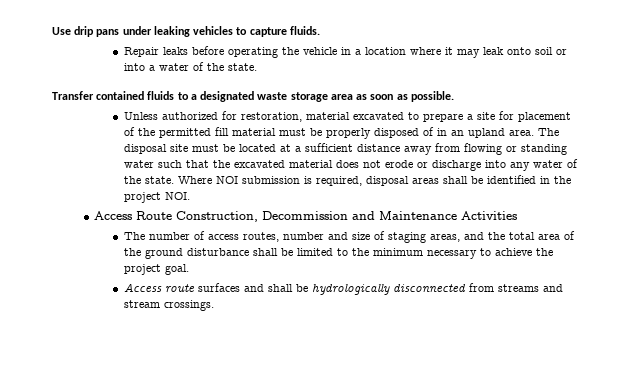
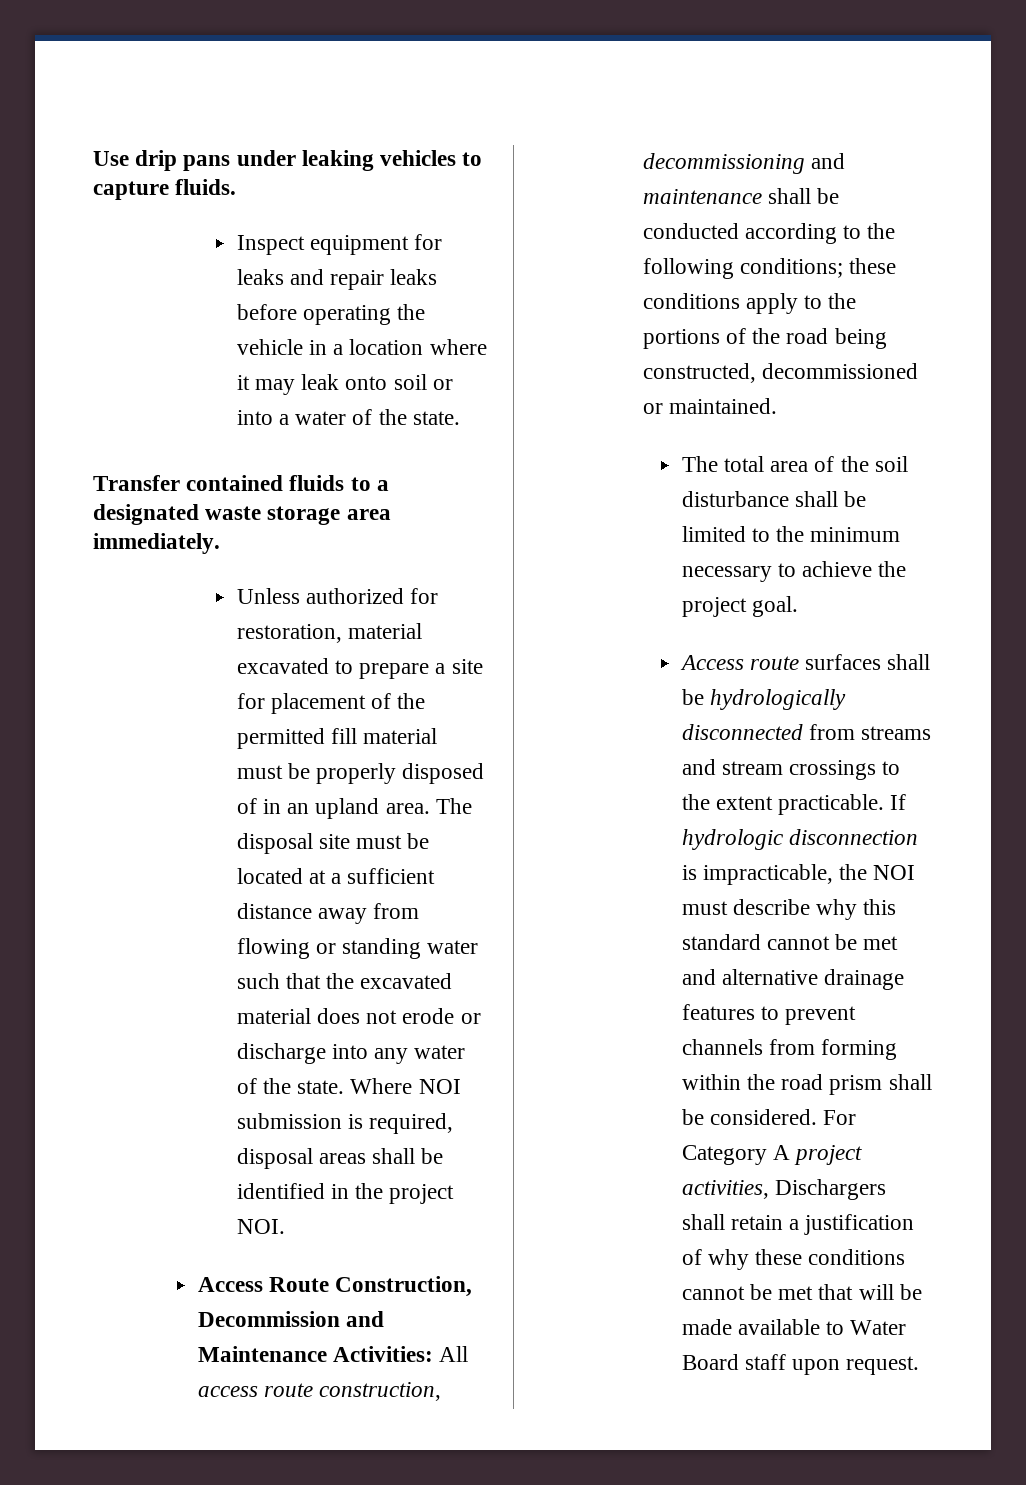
[123,47,159,57] Repair -> [236,234,443,255] [236,269,385,290] Inspect equipment for leaks and repair
[356,91,454,102] as soon as possible. -> [93,533,220,554] immediately.
[461,211,518,220] [123,231,505,243] Activities // The number of access routes, number and size of staging areas, and the -> [332,1346,469,1362] [197,1382,442,1401] [642,153,845,174] [642,188,840,204] [642,223,896,244] [642,258,897,279] [642,293,857,314] [642,328,887,349] [642,363,918,383] [642,398,777,414] [681,456,718,472] Activities: All access route construction, decommissioning and maintenance shall be conducted according to the following conditions; these conditions apply to the portions of the road being constructed, decommissioned or maintained. // The
[144,248,183,259] ground -> [874,456,908,472] soil
[243,284,264,292] and -> (882, 662) none
[163,300,214,311] crossings. -> [789,760,901,780] [681,794,907,815] [681,829,919,850] [681,864,916,885] [681,899,897,920] [681,934,899,950] [681,969,905,990] [681,1004,857,1025] [681,1039,898,1060] [681,1074,932,1095] [681,1109,857,1125] [681,1145,863,1165] [681,1179,887,1200] [681,1214,915,1235] [681,1249,906,1270] [681,1284,922,1300] [681,1319,907,1335] [681,1354,920,1375] crossings to the extent practicable. If hydrologic disconnection is impracticable, the NOI must describe why this standard cannot be met and alternative drainage features to prevent channels from forming within the road prism shall be considered. For Category A project activities, Dischargers shall retain a justification of why these conditions cannot be met that will be made available to Water Board staff upon request.

